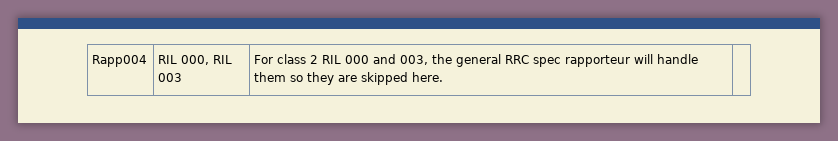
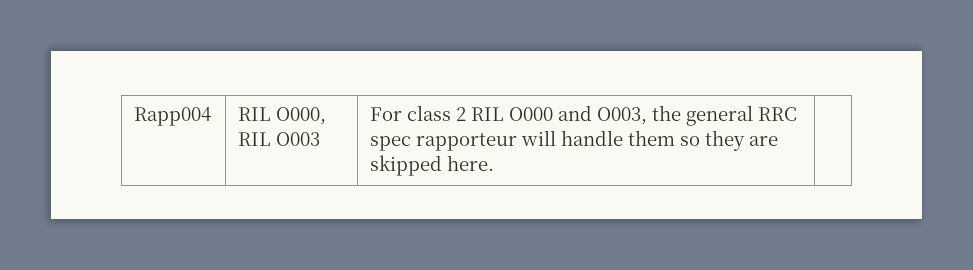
[181,55,233,65] [158,73,183,82] 000, RIL 003 -> [276,107,327,125] [238,132,321,146] O000, RIL O003
[345,54,429,65] 000 and 003, -> [509,105,648,125] O000 and O003,

